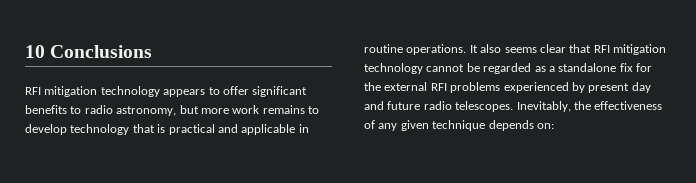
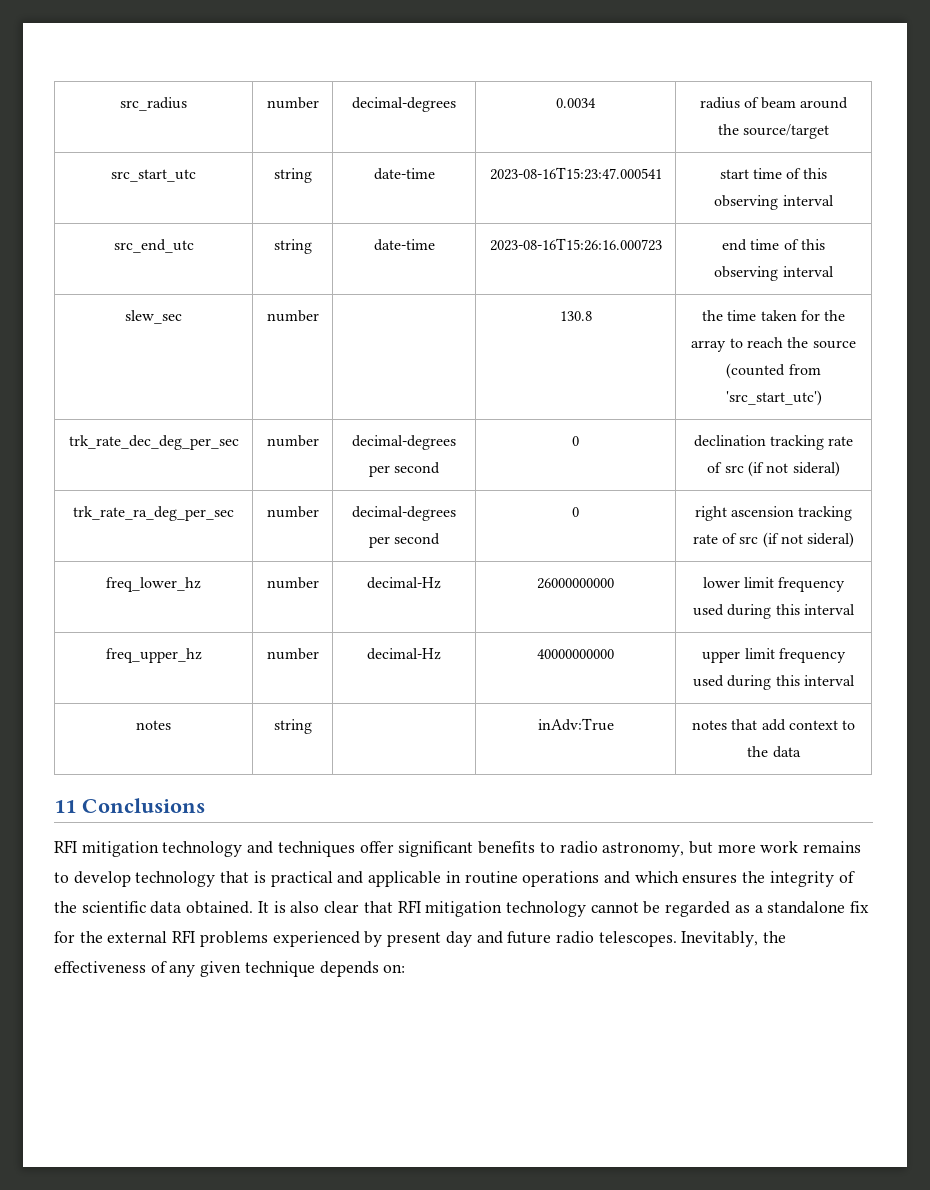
[25,45,45,58] 10 -> [120,97,187,111] [266,97,319,109] [352,97,456,112] [556,98,596,108] [699,97,849,109] [717,124,830,139] [111,169,196,182] [273,168,312,183] [373,168,435,180] [489,167,662,180] [719,168,828,179] [714,195,834,210] [113,239,194,253] [273,239,312,254] [373,239,435,251] [489,238,662,251] [722,239,825,251] [714,266,834,281] [125,310,182,324] [266,310,319,322] [559,311,592,321] [701,310,846,321] [691,337,856,352] [726,363,821,379] [725,390,822,406] [68,435,239,450] [266,435,319,447] [352,435,456,450] [368,462,441,477] [572,436,579,446] [693,435,854,450] [707,461,840,477] [73,506,234,521] [266,506,319,518] [352,506,456,521] [368,533,441,548] [572,507,579,517] [694,506,853,521] [692,532,855,548] [106,577,201,592] [266,577,319,589] [367,577,441,589] [537,578,614,589] [702,577,846,592] [693,604,855,619] [105,648,202,663] [266,648,319,660] [367,648,441,660] [537,649,614,659] [702,648,846,663] [693,675,855,690] [136,720,171,730] [273,719,312,734] [537,718,614,731] [691,719,856,731] [747,746,801,758] [54,800,76,813] src_radius | number | decimal-degrees | 0.0034 | radius of beam around the source/target // src_start_utc | string | date-time | 2023-08-16T15:23:47.000541 | start time of this observing interval // src_end_utc | string | date-time | 2023-08-16T15:26:16.000723 | end time of this observing interval // slew_sec | number | | 130.8 | the time taken for the array to reach the source (counted from 'src_start_utc') // trk_rate_dec_deg_per_sec | number | decimal-degrees per second | 0 | declination tracking rate of src (if not sideral) // trk_rate_ra_deg_per_sec | number | decimal-degrees per second | 0 | right ascension tracking rate of src (if not sideral) // freq_lower_hz | number | decimal-Hz | 26000000000 | lower limit frequency used during this interval // freq_upper_hz | number | decimal-Hz | 40000000000 | upper limit frequency used during this interval // notes | string | | inAdv:True | notes that add context to the data // 11
[163,87,220,97] appears to -> [247,841,355,857] and techniques
[406,44,537,55] operations. It also seems -> [522,871,855,887] [54,901,320,914] operations and which ensures the integrity of the scientific data obtained. It is also

